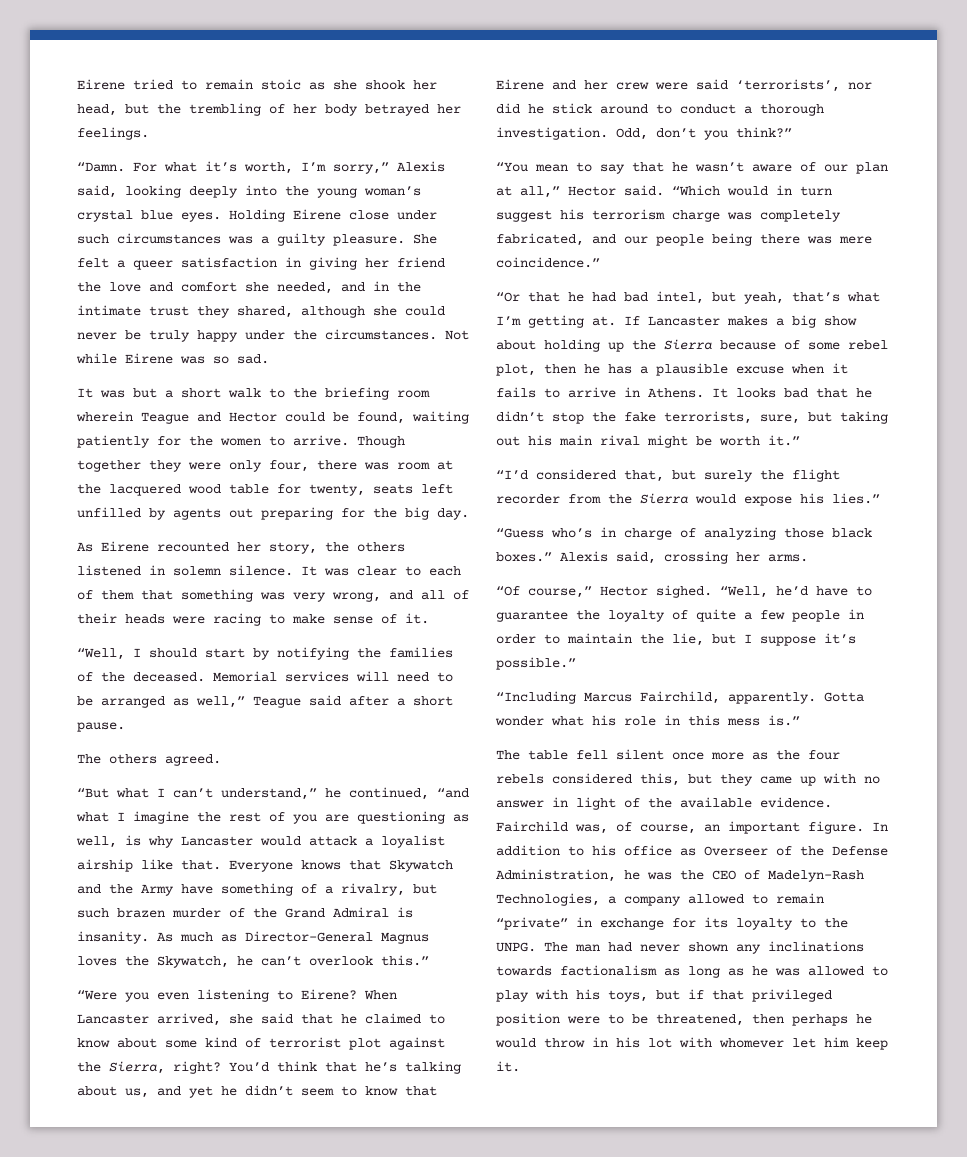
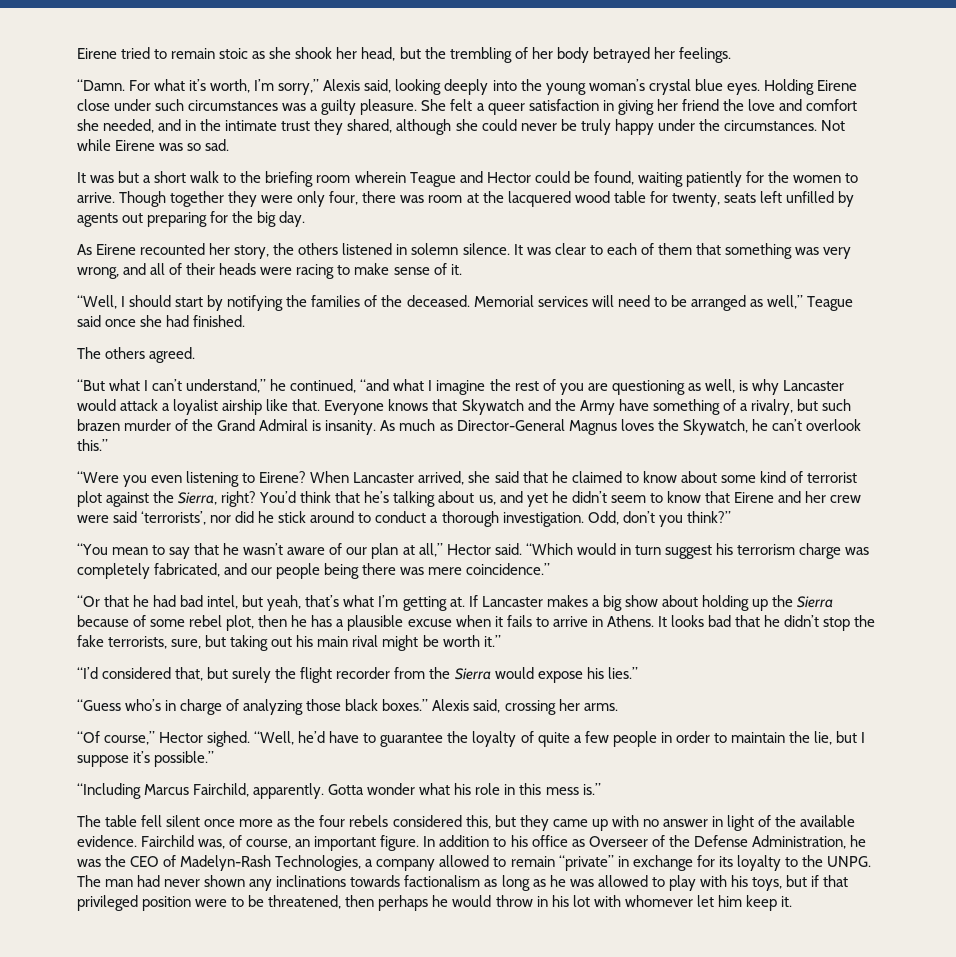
[349,696,453,706] [77,722,125,732] after a short pause. -> [105,315,246,327] once she had finished.

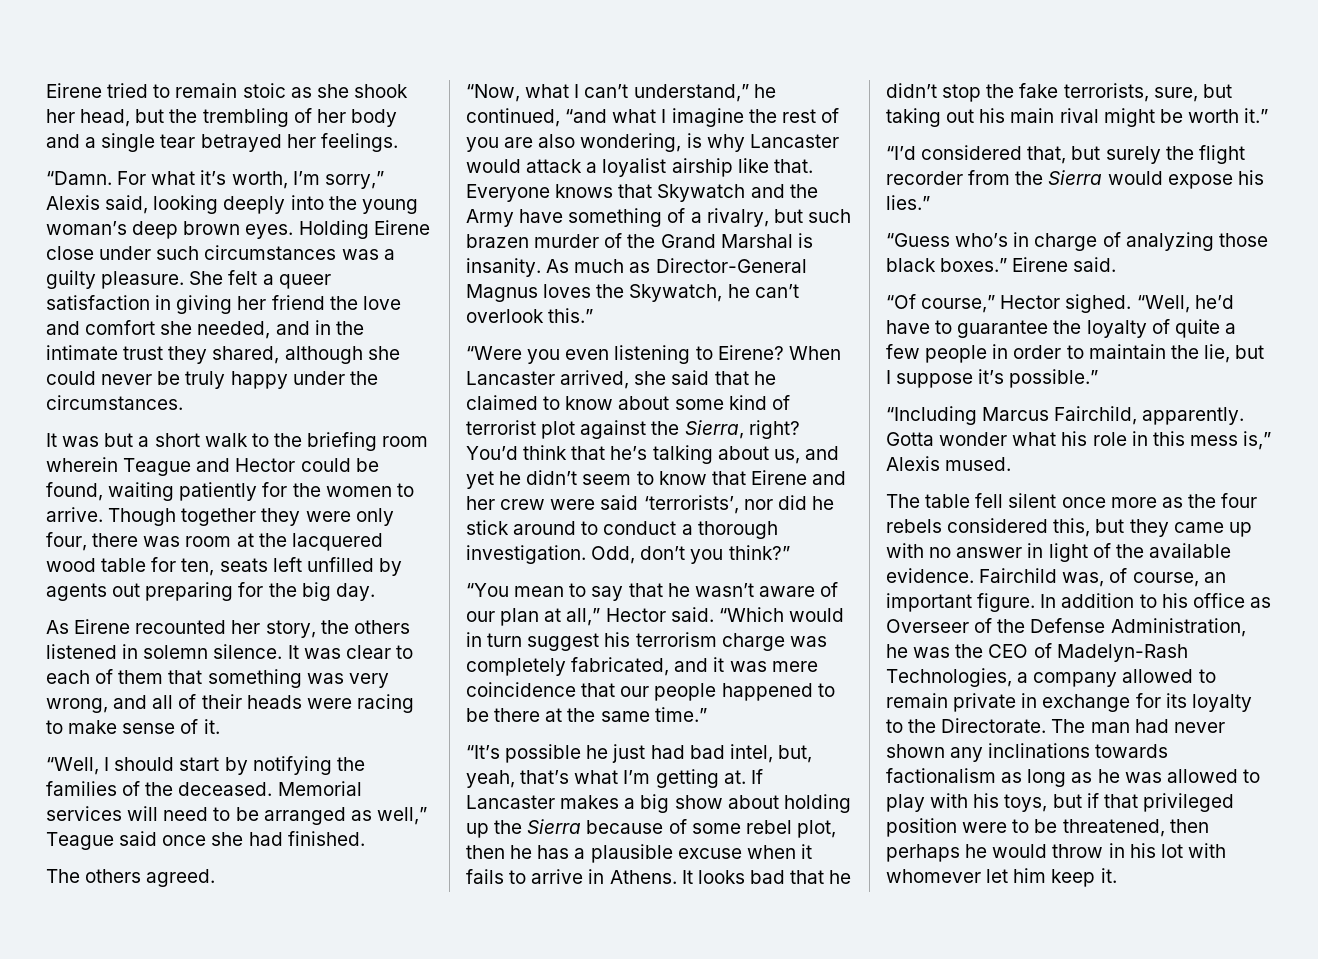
(589, 55) none -> [46,133,196,152] and a single tear
[648,79,723,95] crystal blue -> [132,221,241,239] deep brown
[820,120,845,131] [77,139,230,151] Not while Eirene was so sad. -> (183, 402) none
[671,193,720,207] twenty, -> [181,558,215,576] ten,
[77,379,105,391] “But -> [466,84,520,102] “Now,
[611,379,735,395] questioning as well, -> [538,133,682,152] also wondering,
[259,419,309,431] Admiral -> [720,234,793,248] Marshal
[251,563,551,579] [77,595,150,607] our people being there was mere coincidence.” // “Or that he -> [713,657,818,672] [466,682,835,701] [466,707,707,722] [466,744,646,763] it was mere coincidence that our people happened to be there at the same time.” // “It’s possible he just
[242,595,264,607] but -> [777,745,812,763] but,
[432,699,618,715] Alexis said, crossing her arms. -> [1012,257,1117,272] Eirene said.
[582,783,601,795] is.” -> [1243,431,1272,450] [886,456,1012,471] is,” Alexis mused.
[558,855,614,871] “private” -> [953,693,1017,712] private
[826,856,871,867] UNPG. -> [941,718,1047,733] Directorate.

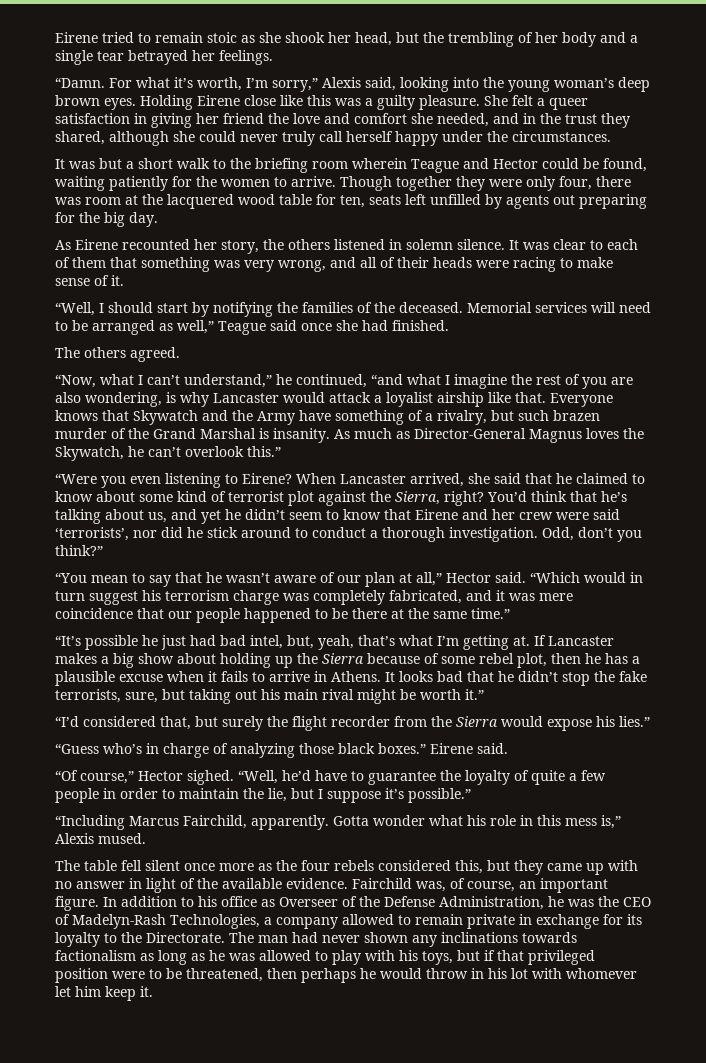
[223,196,286,214] deeply -> (449, 84) none
[99,245,337,260] under such circumstances -> [280,95,331,106] like this
[46,345,118,360] intimate -> (561, 118) none
[157,371,226,389] be truly -> [282,131,393,146] truly call herself

